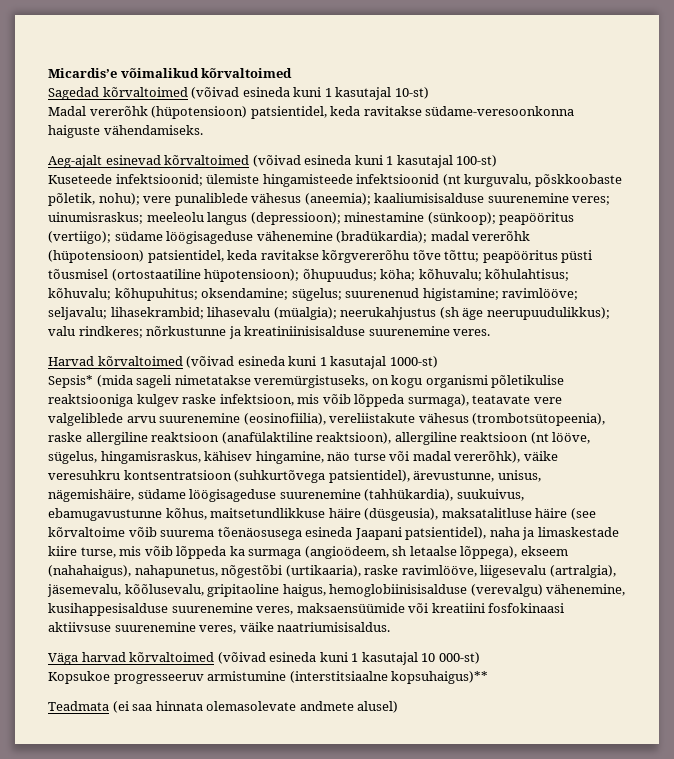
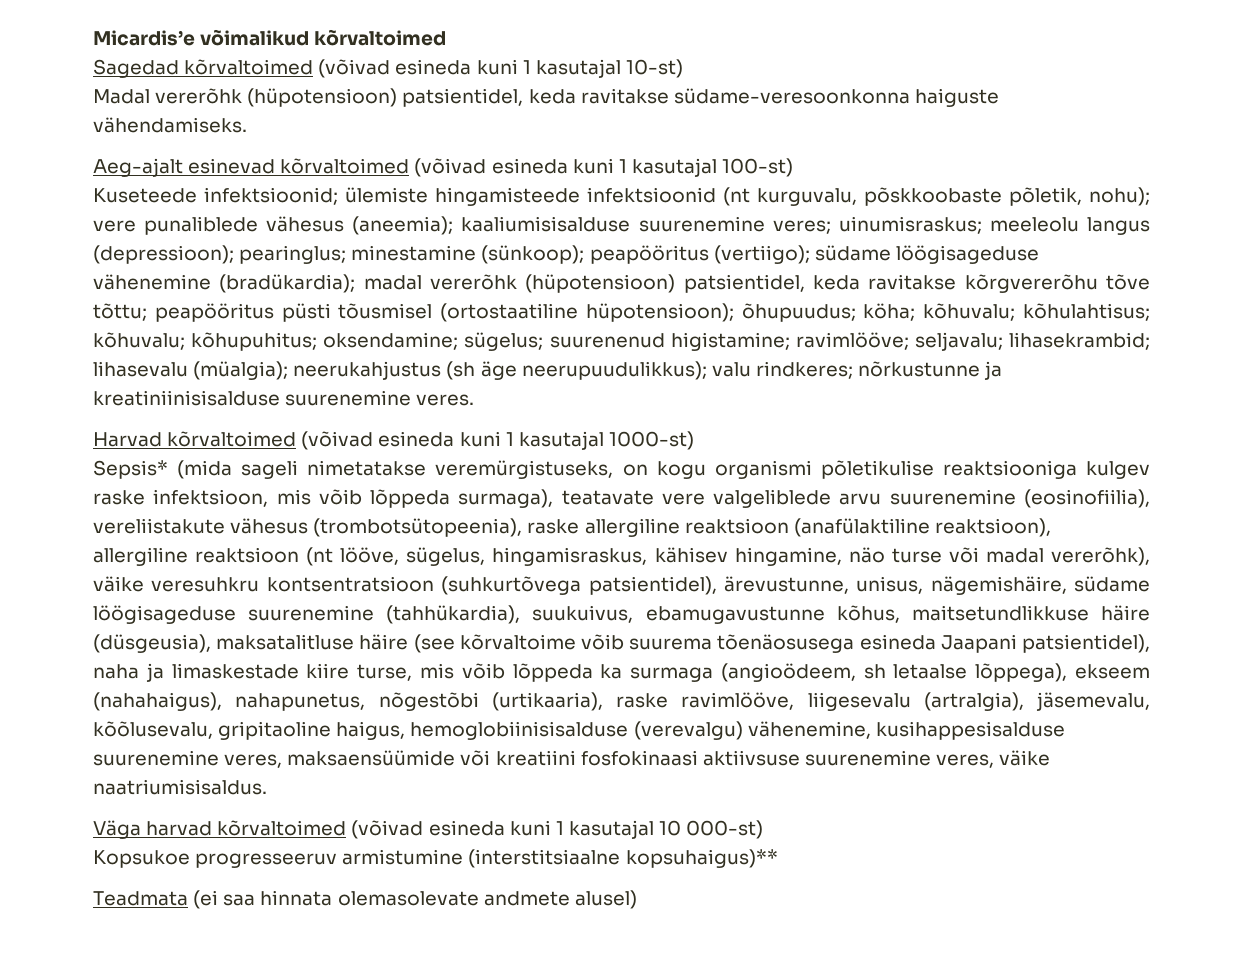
(341, 218) none -> [239,245,347,264] pearinglus;

